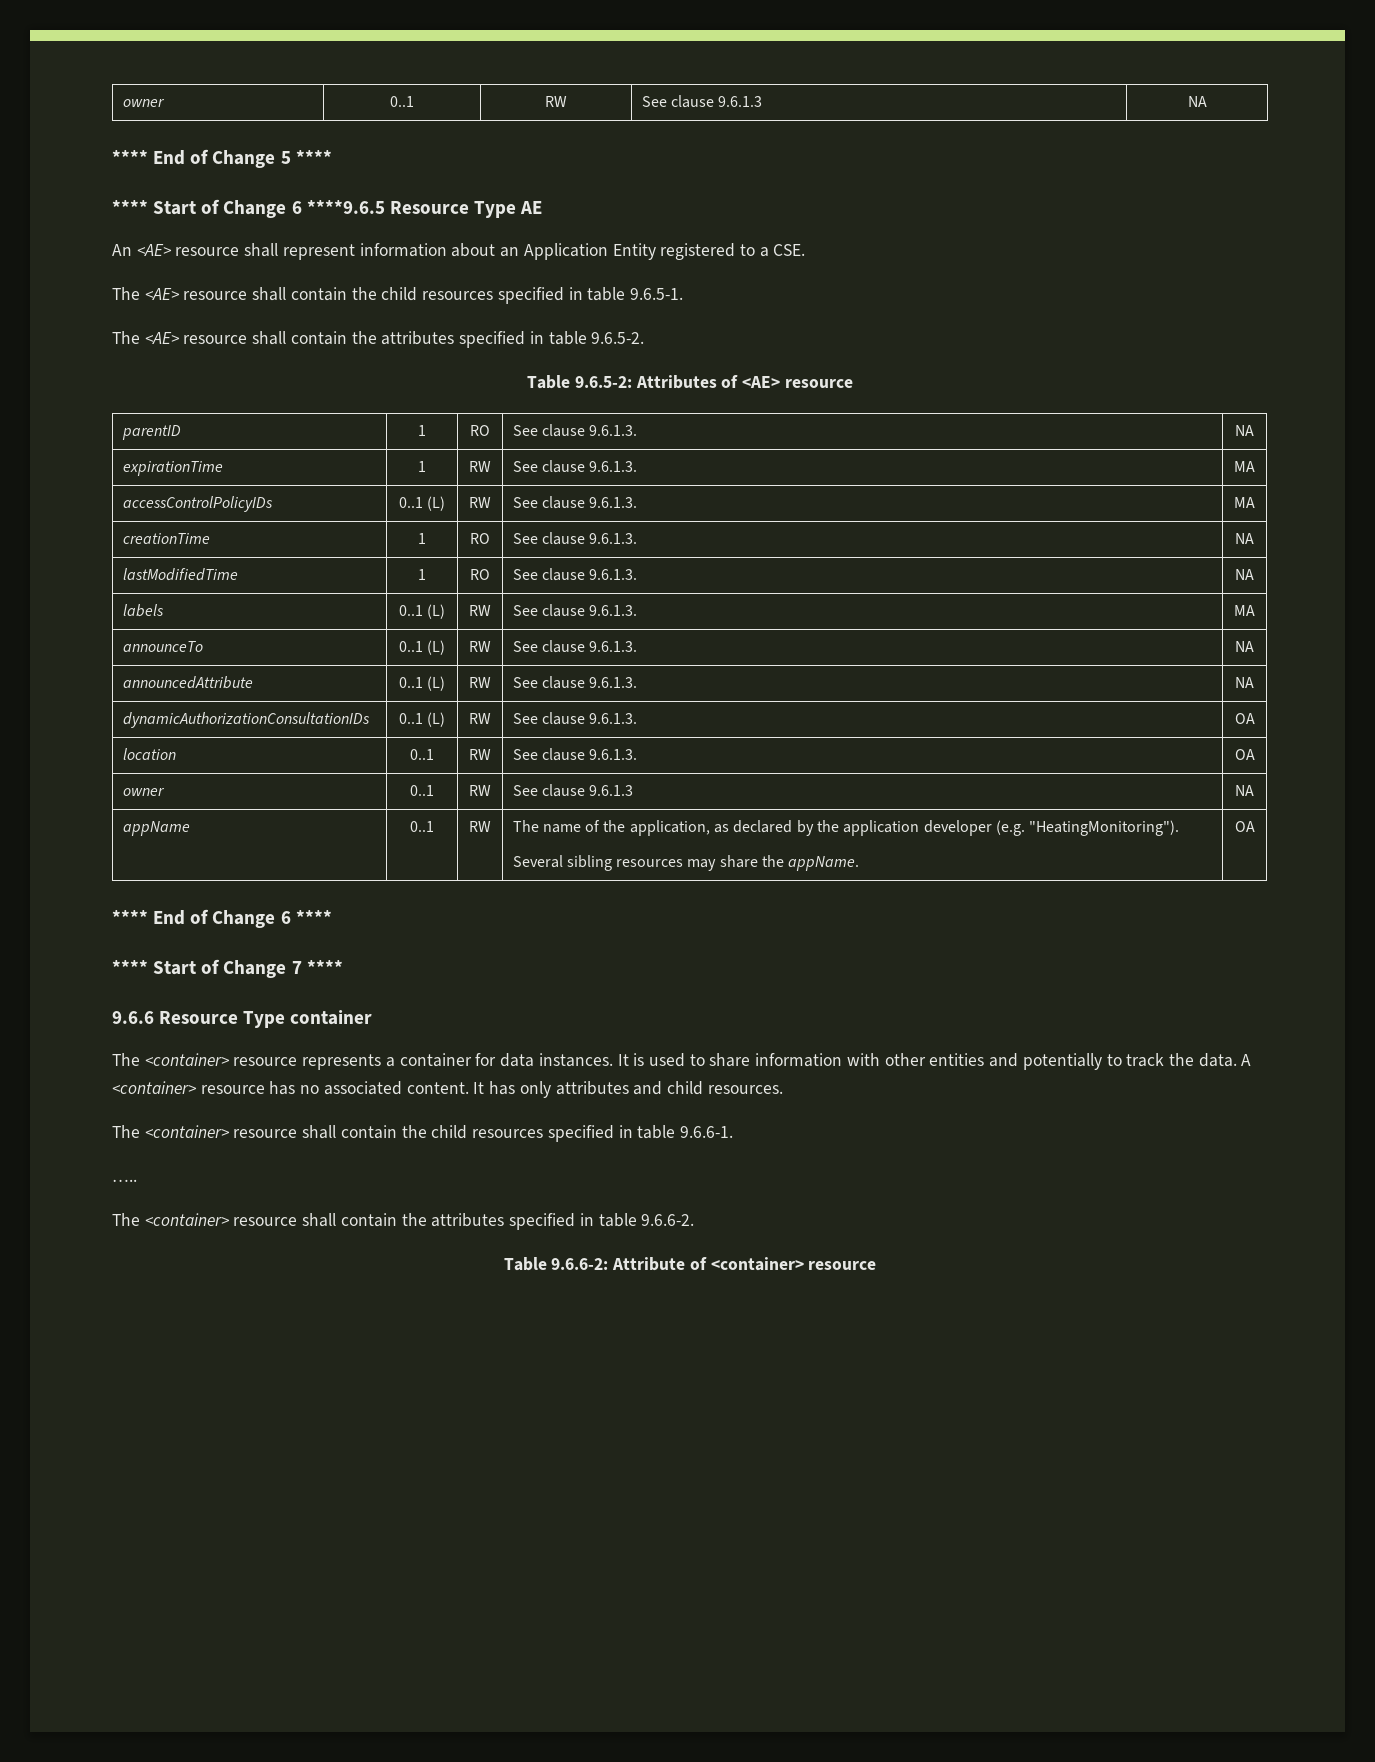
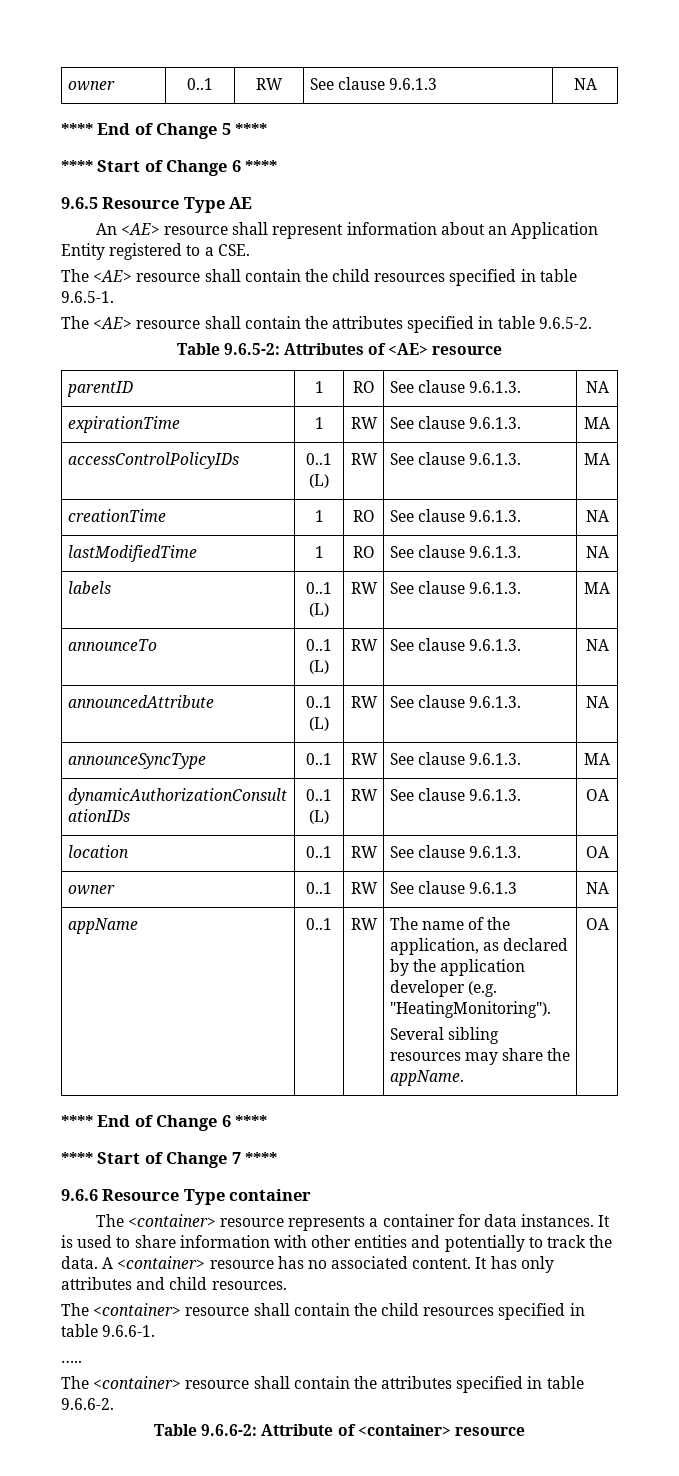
[306,200,385,214] ****9.6.5 -> [245,160,278,172] [61,197,98,209] **** // 9.6.5
(1254, 682) none -> [67,753,206,769] [306,753,332,765] [350,753,378,765] [389,752,521,765] [584,753,610,765] // announceSyncType | 0..1 | RW | See clause 9.6.1.3. | MA

